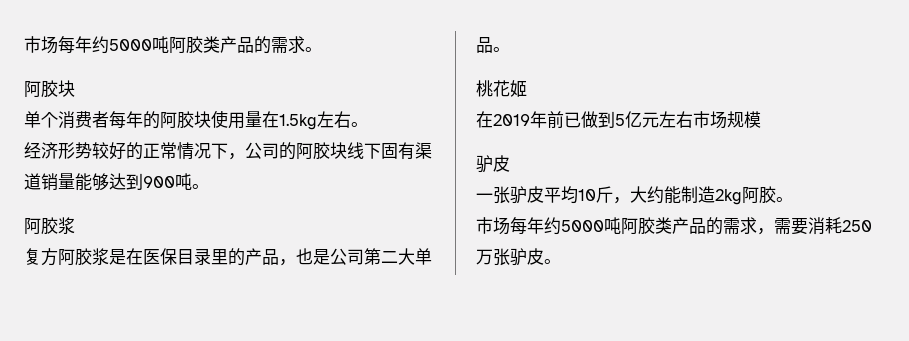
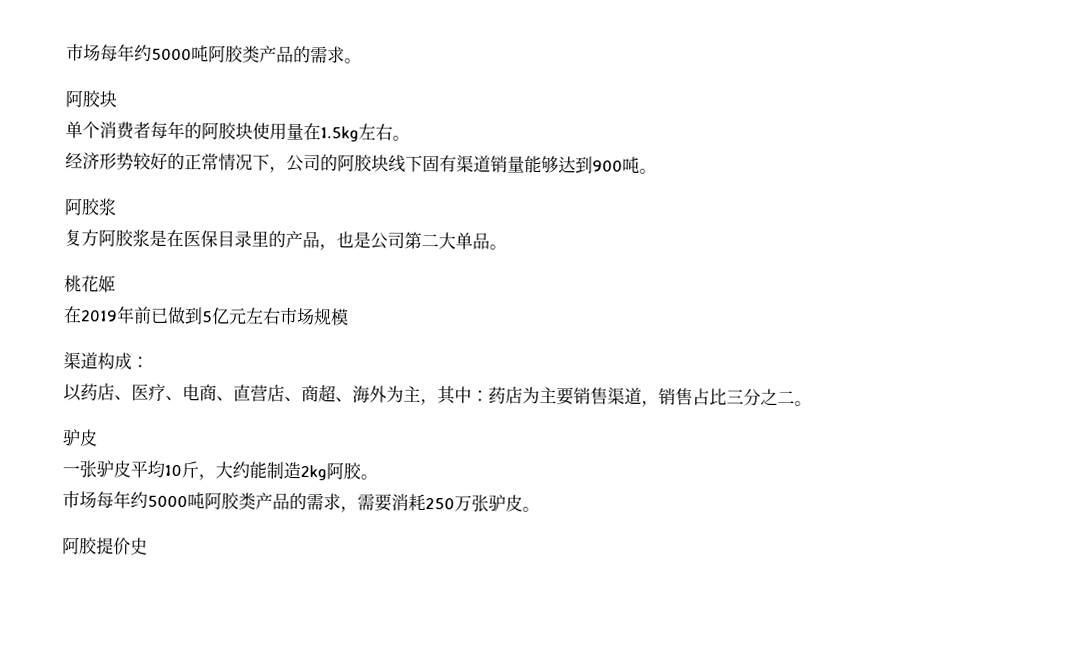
(761, 119) none -> [63,352,149,370] [63,383,812,407] // 渠道构成： // 以药店、医疗、电商、直营店、商超、海外为主，其中：药店为主要销售渠道，销售占比三分之二。
(561, 261) none -> [62,537,148,555] // 阿胶提价史

